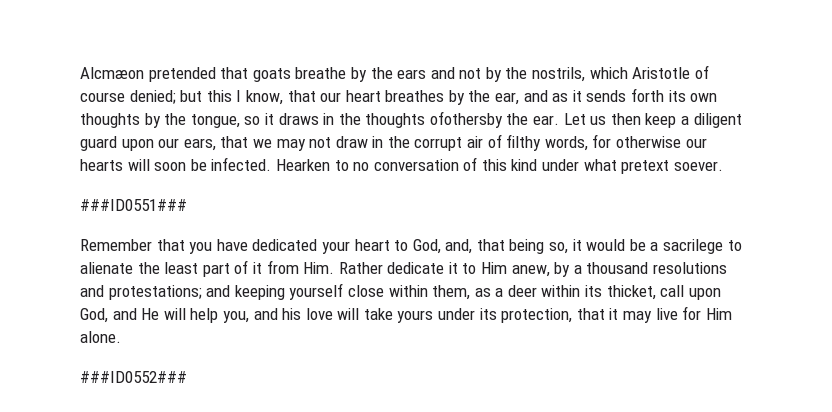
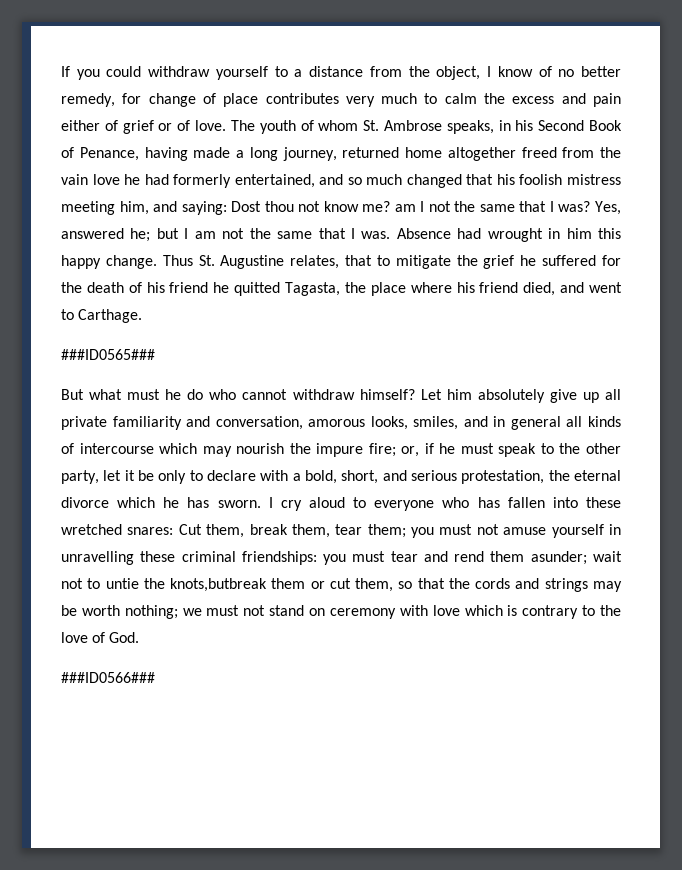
[80,65,709,82] [80,88,718,105] [80,111,742,128] [80,134,707,151] [80,157,723,174] [80,199,187,211] [80,239,742,254] [80,260,728,277] [80,283,721,300] [80,306,732,323] [80,331,121,343] [80,371,187,383] Alcmæon pretended that goats breathe by the ears and not by the nostrils, which Aristotle of course denied; but this I know, that our heart breathes by the ear, and as it sends forth its own thoughts by the tongue, so it draws in the thoughts ofothersby the ear. Let us then keep a diligent guard upon our ears, that we may not draw in the corrupt air of filthy words, for otherwise our hearts will soon be infected. Hearken to no conversation of this kind under what pretext soever. // ###ID0551### // Remember that you have dedicated your heart to God, and, that being so, it would be a sacrilege to alienate the least part of it from Him. Rather dedicate it to Him anew, by a thousand resolutions and protestations; and keeping yourself close within them, as a deer within its thicket, call upon God, and He will help you, and his love will take yours under its protection, that it may live for Him alone. // ###ID0552### -> [61,66,622,80] [61,93,622,107] [61,120,622,134] [61,147,621,161] [61,174,622,188] [61,201,621,215] [61,228,621,242] [61,255,621,269] [61,282,623,296] [61,309,143,323] [61,349,155,360] [61,389,621,403] [61,416,621,430] [61,443,622,457] [61,470,621,484] [61,497,622,511] [61,524,621,538] [61,551,622,565] [61,578,622,592] [61,605,622,619] [61,632,140,643] [61,672,155,683] If you could withdraw yourself to a distance from the object, I know of no better remedy, for change of place contributes very much to calm the excess and pain either of grief or of love. The youth of whom St. Ambrose speaks, in his Second Book of Penance, having made a long journey, returned home altogether freed from the vain love he had formerly entertained, and so much changed that his foolish mistress meeting him, and saying: Dost thou not know me? am I not the same that I was? Yes, answered he; but I am not the same that I was. Absence had wrought in him this happy change. Thus St. Augustine relates, that to mitigate the grief he suffered for the death of his friend he quitted Tagasta, the place where his friend died, and went to Carthage. // ###ID0565### // But what must he do who cannot withdraw himself? Let him absolutely give up all private familiarity and conversation, amorous looks, smiles, and in general all kinds of intercourse which may nourish the impure fire; or, if he must speak to the other party, let it be only to declare with a bold, short, and serious protestation, the eternal divorce which he has sworn. I cry aloud to everyone who has fallen into these wretched snares: Cut them, break them, tear them; you must not amuse yourself in unravelling these criminal friendships: you must tear and rend them asunder; wait not to untie the knots,butbreak them or cut them, so that the cords and strings may be worth nothing; we must not stand on ceremony with love which is contrary to the love of God. // ###ID0566###

